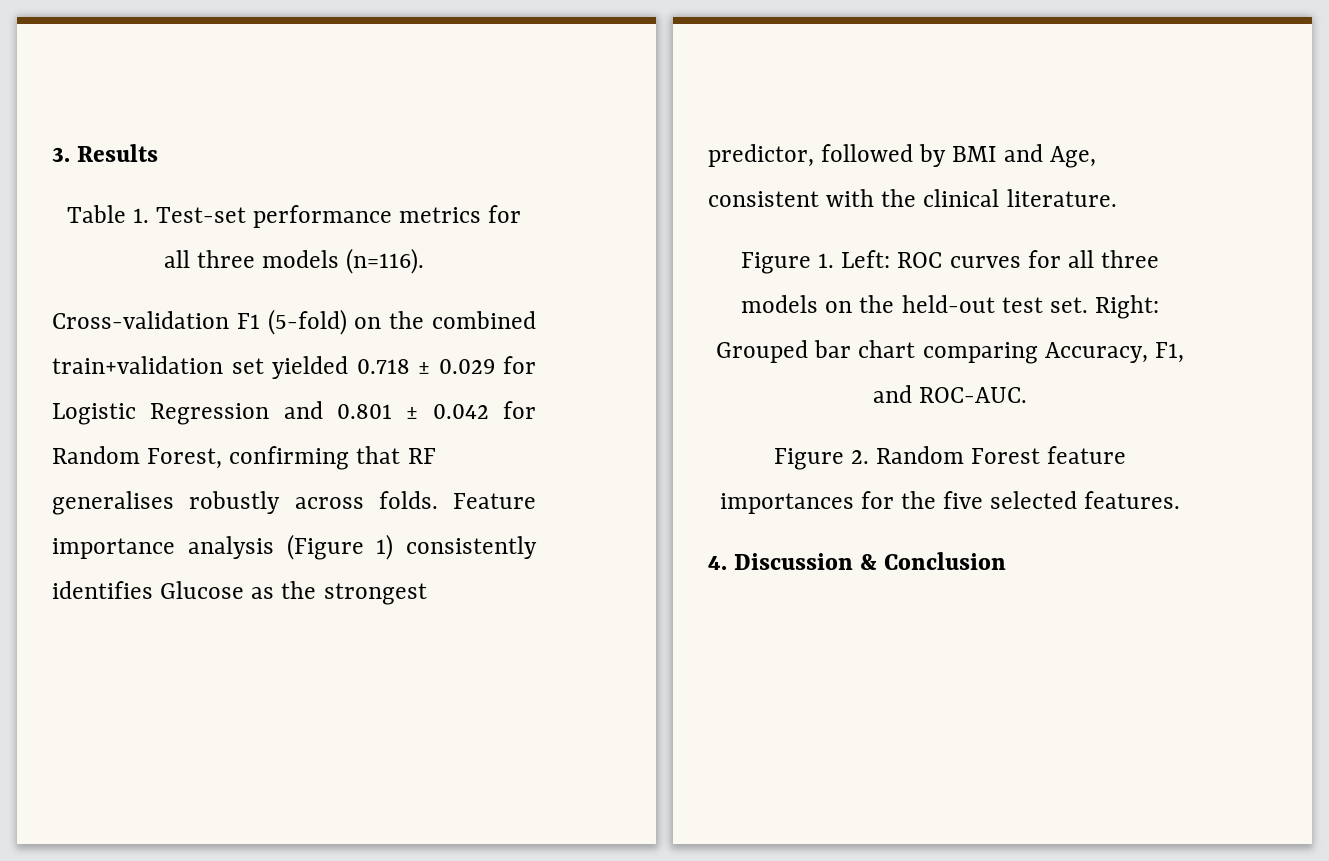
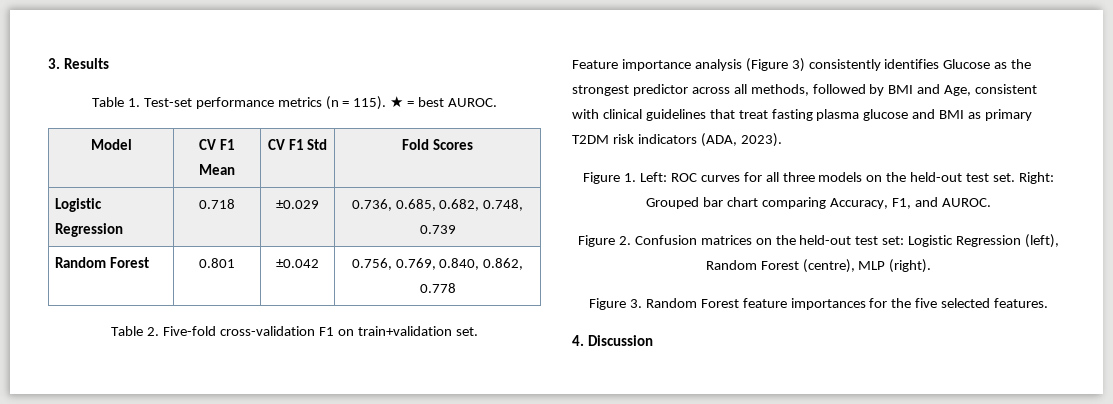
[488,205,522,223] [163,248,425,274] [52,309,536,335] [52,356,536,379] [52,401,536,425] [52,446,436,470] [52,491,438,515] for all three models (n=116). // Cross-validation F1 (5-fold) on the combined train+validation set yielded 0.718 ± 0.029 for Logistic Regression and 0.801 ± 0.042 for Random Forest, confirming that RF generalises robustly across folds. -> [325,96,498,110] [90,139,132,150] [199,139,235,150] [199,164,235,175] [267,139,328,150] [402,139,473,150] [55,198,103,212] [55,223,124,237] [199,199,235,209] [276,200,319,209] [351,199,524,211] [419,225,456,234] [55,257,150,268] [199,258,235,268] [276,259,319,268] [351,258,524,270] [419,283,456,293] [111,326,478,336] (n = 115). ★ = best AUROC. // Model | CV F1 Mean | CV F1 Std | Fold Scores // Logistic Regression | 0.718 | ±0.029 | 0.736, 0.685, 0.682, 0.748, 0.739 // Random Forest | 0.801 | ±0.042 | 0.756, 0.769, 0.840, 0.862, 0.778 // Table 2. Five-fold cross-validation F1 on train+validation set. //
[376,534,394,560] 1) -> [791,58,805,72] 3)
[708,144,814,167] predictor, -> [632,84,809,96] predictor across all methods,
[881,189,1117,207] the clinical literature. -> [602,109,1033,121] [572,133,782,147] clinical guidelines that treat fasting plasma glucose and BMI as primary T2DM risk indicators (ADA, 2023).
[919,387,1028,403] ROC-AUC. -> [941,198,991,207] AUROC.
(869, 457) none -> [634,234,1060,248] [705,259,932,273] [588,298,642,310] Confusion matrices on the held-out test set: Logistic Regression (left), Random Forest (centre), MLP (right). // Figure 3.
[860,552,1007,570] & Conclusion -> (653, 340) none

